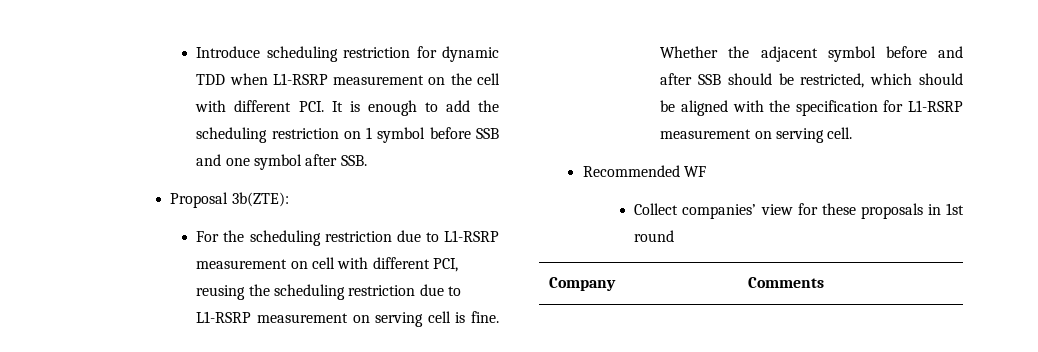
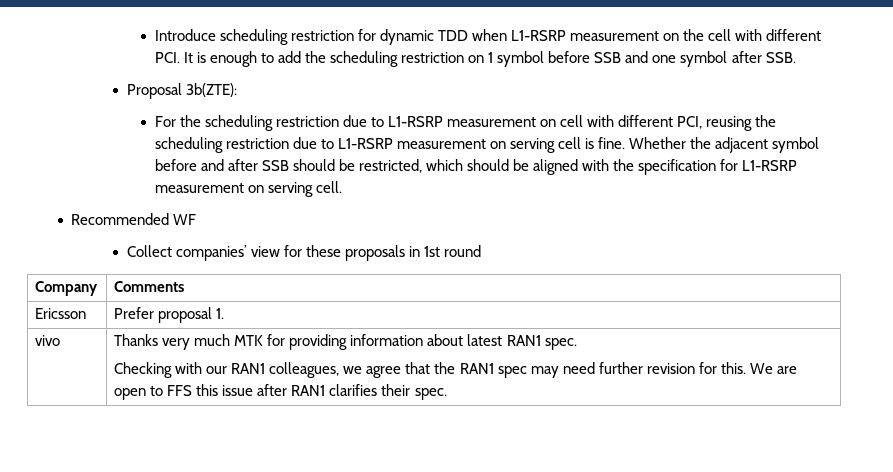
(824, 282) none -> [35,308,87,319] [114,307,225,323] [35,335,61,346] [114,334,577,350] [114,362,797,378] [114,384,447,400] // Ericsson | Prefer proposal 1. // vivo | Thanks very much MTK for providing information about latest RAN1 spec. // Checking with our RAN1 colleagues, we agree that the RAN1 spec may need further revision for this. We are open to FFS this issue after RAN1 clarifies their spec.

